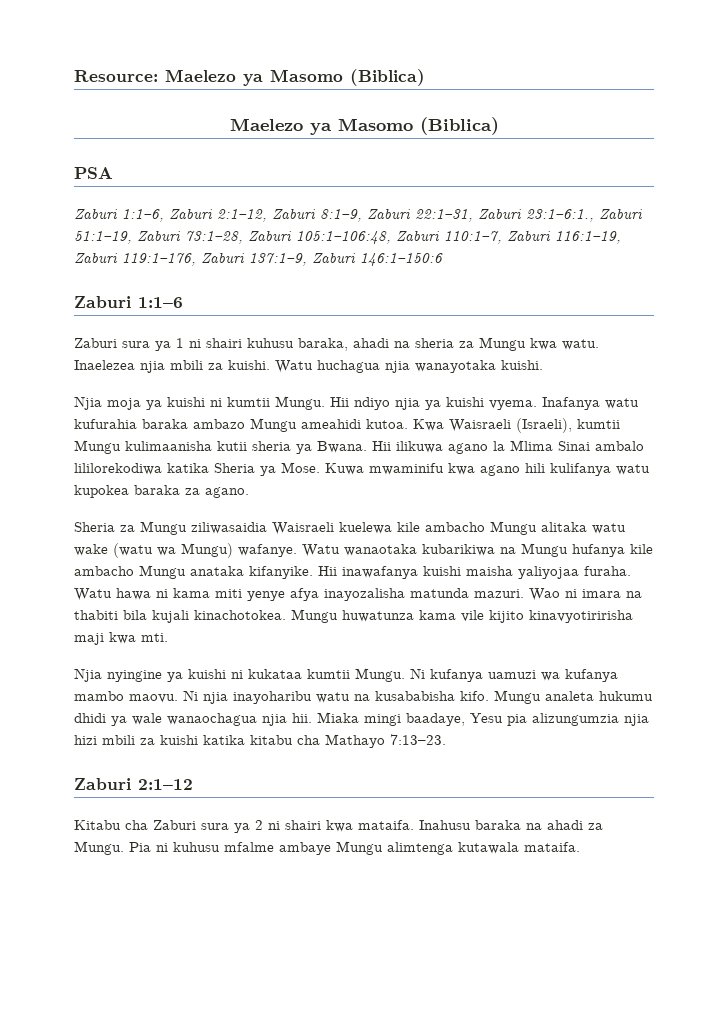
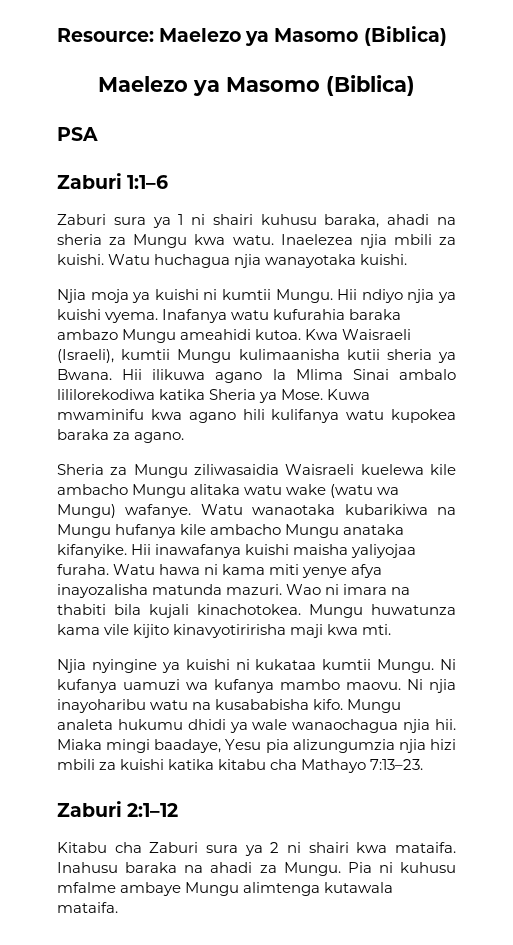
[74,209,642,222] [74,231,621,244] [74,253,443,266] // Zaburi 1:1–6, Zaburi 2:1–12, Zaburi 8:1–9, Zaburi 22:1–31, Zaburi 23:1–6:1., Zaburi 51:1–19, Zaburi 73:1–28, Zaburi 105:1–106:48, Zaburi 110:1–7, Zaburi 116:1–19, Zaburi 119:1–176, Zaburi 137:1–9, Zaburi 146:1–150:6 -> (98, 134) none

